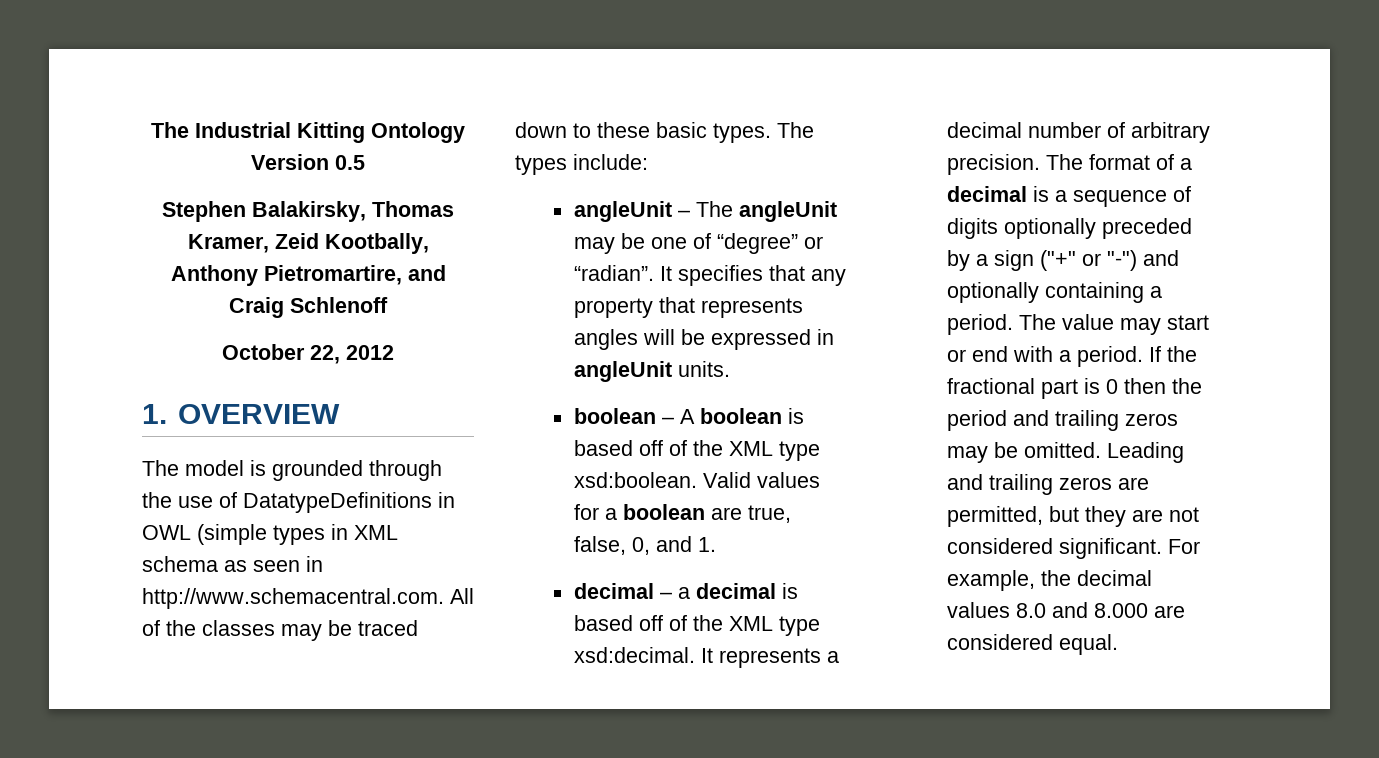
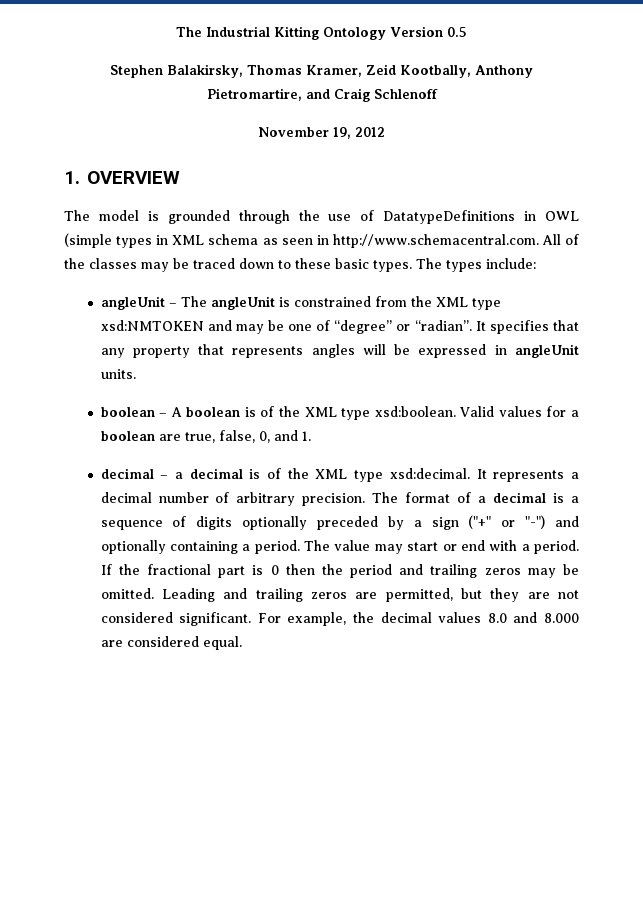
[222,344,340,364] October 22, -> [258,127,351,139] November 19,
(837, 211) none -> [278,296,501,310] [100,320,232,331] is constrained from the XML type xsd:NMTOKEN and
[573,440,663,456] based off -> (256, 412) none
[573,615,663,631] based off -> (261, 474) none

